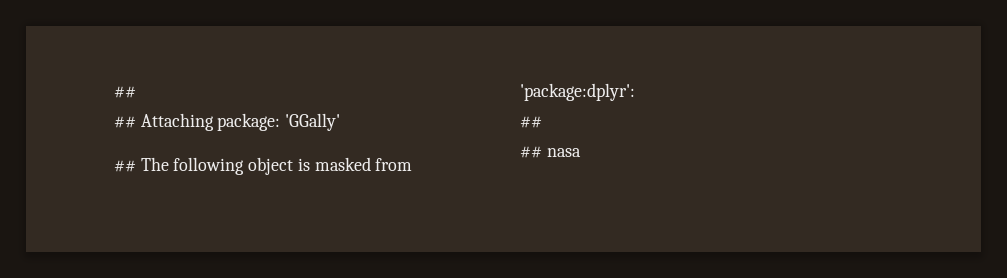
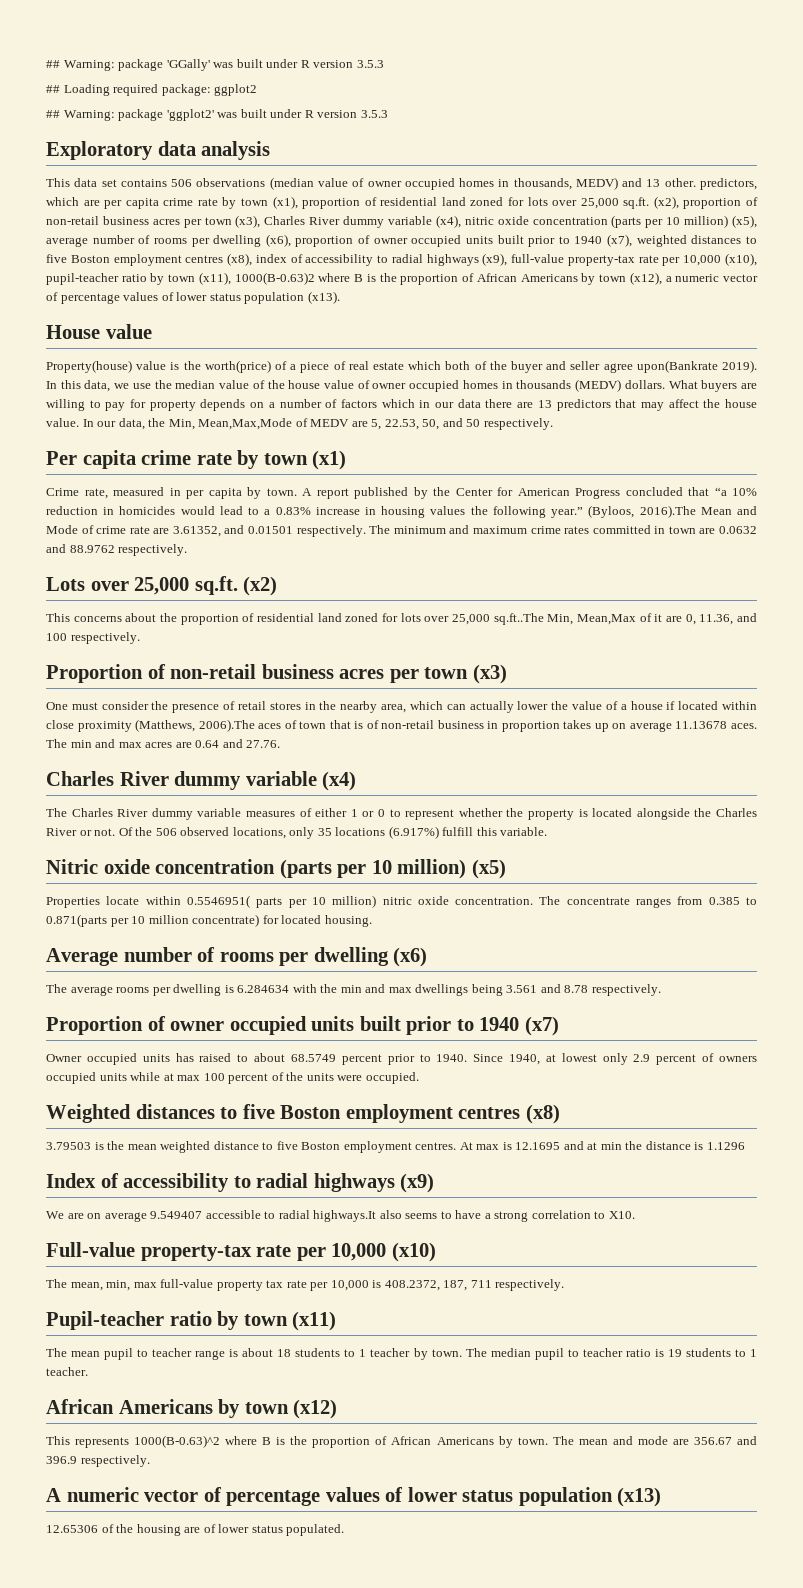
[114,86,136,98] [114,113,341,131] [114,157,413,175] [520,83,635,101] [520,116,542,128] [520,146,581,158] ## // ## Attaching package: 'GGally' // ## The following object is masked from 'package:dplyr': // ## // ## nasa -> [46,59,384,71] [46,84,258,96] [46,109,388,121] [46,141,271,160] [46,177,758,190] [46,196,758,209] [46,215,758,228] [46,234,758,247] [46,253,757,266] [46,272,758,285] [46,291,340,304] [46,324,152,339] [46,360,757,373] [46,379,758,392] [46,399,757,411] [46,418,553,430] [46,450,347,470] [46,487,757,499] [46,505,757,518] [46,525,757,537] [46,544,188,556] [46,576,278,596] [46,613,757,625] [46,632,140,644] [46,664,507,684] [46,701,758,713] [46,719,757,732] [46,739,281,748] [46,771,357,791] [46,808,758,820] [46,826,548,839] [46,859,506,879] [46,895,757,908] [46,914,372,927] [46,947,428,967] [46,984,661,996] [46,1016,559,1036] [46,1053,758,1065] [46,1072,419,1084] [46,1104,560,1124] [46,1141,745,1153] [46,1173,435,1193] [46,1210,635,1222] [46,1242,436,1262] [46,1279,565,1291] [46,1311,337,1331] [46,1348,757,1360] [46,1367,88,1376] [46,1399,338,1419] [46,1435,758,1448] [46,1455,150,1467] [46,1487,662,1507] [46,1524,345,1536] ## Warning: package 'GGally' was built under R version 3.5.3 // ## Loading required package: ggplot2 // ## Warning: package 'ggplot2' was built under R version 3.5.3 // Exploratory data analysis // This data set contains 506 observations (median value of owner occupied homes in thousands, MEDV) and 13 other. predictors, which are per capita crime rate by town (x1), proportion of residential land zoned for lots over 25,000 sq.ft. (x2), proportion of non-retail business acres per town (x3), Charles River dummy variable (x4), nitric oxide concentration (parts per 10 million) (x5), average number of rooms per dwelling (x6), proportion of owner occupied units built prior to 1940 (x7), weighted distances to five Boston employment centres (x8), index of accessibility to radial highways (x9), full-value property-tax rate per 10,000 (x10), pupil-teacher ratio by town (x11), 1000(B-0.63)2 where B is the proportion of African Americans by town (x12), a numeric vector of percentage values of lower status population (x13). // House value // Property(house) value is the worth(price) of a piece of real estate which both of the buyer and seller agree upon(Bankrate 2019). In this data, we use the median value of the house value of owner occupied homes in thousands (MEDV) dollars. What buyers are willing to pay for property depends on a number of factors which in our data there are 13 predictors that may affect the house value. In our data, the Min, Mean,Max,Mode of MEDV are 5, 22.53, 50, and 50 respectively. // Per capita crime rate by town (x1) // Crime rate, measured in per capita by town. A report published by the Center for American Progress concluded that “a 10% reduction in homicides would lead to a 0.83% increase in housing values the following year.” (Byloos, 2016).The Mean and Mode of crime rate are 3.61352, and 0.01501 respectively. The minimum and maximum crime rates committed in town are 0.0632 and 88.9762 respectively. // Lots over 25,000 sq.ft. (x2) // This concerns about the proportion of residential land zoned for lots over 25,000 sq.ft..The Min, Mean,Max of it are 0, 11.36, and 100 respectively. // Proportion of non-retail business acres per town (x3) // One must consider the presence of retail stores in the nearby area, which can actually lower the value of a house if located within close proximity (Matthews, 2006).The aces of town that is of non-retail business in proportion takes up on average 11.13678 aces. The min and max acres are 0.64 and 27.76. // Charles River dummy variable (x4) // The Charles River dummy variable measures of either 1 or 0 to represent whether the property is located alongside the Charles River or not. Of the 506 observed locations, only 35 locations (6.917%) fulfill this variable. // Nitric oxide concentration (parts per 10 million) (x5) // Properties locate within 0.5546951( parts per 10 million) nitric oxide concentration. The concentrate ranges from 0.385 to 0.871(parts per 10 million concentrate) for located housing. // Average number of rooms per dwelling (x6) // The average rooms per dwelling is 6.284634 with the min and max dwellings being 3.561 and 8.78 respectively. // Proportion of owner occupied units built prior to 1940 (x7) // Owner occupied units has raised to about 68.5749 percent prior to 1940. Since 1940, at lowest only 2.9 percent of owners occupied units while at max 100 percent of the units were occupied. // Weighted distances to five Boston employment centres (x8) // 3.79503 is the mean weighted distance to five Boston employment centres. At max is 12.1695 and at min the distance is 1.1296 // Index of accessibility to radial highways (x9) // We are on average 9.549407 accessible to radial highways.It also seems to have a strong correlation to X10. // Full-value property-tax rate per 10,000 (x10) // The mean, min, max full-value property tax rate per 10,000 is 408.2372, 187, 711 respectively. // Pupil-teacher ratio by town (x11) // The mean pupil to teacher range is about 18 students to 1 teacher by town. The median pupil to teacher ratio is 19 students to 1 teacher. // African Americans by town (x12) // This represents 1000(B-0.63)^2 where B is the proportion of African Americans by town. The mean and mode are 356.67 and 396.9 respectively. // A numeric vector of percentage values of lower status population (x13) // 12.65306 of the housing are of lower status populated.

